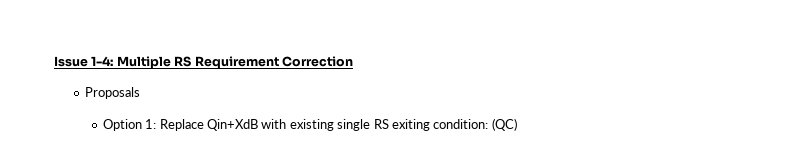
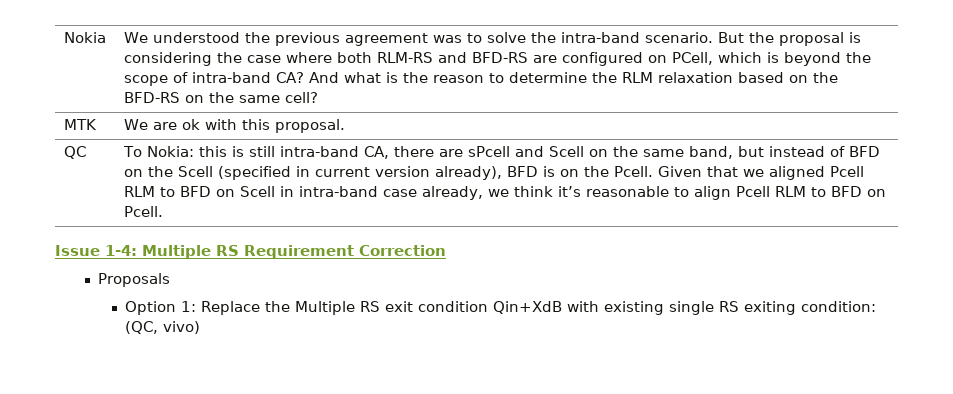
(54, 61) none -> [63,32,106,43] [123,32,861,46] [123,52,871,66] [123,72,838,86] [123,92,318,103] [63,119,97,130] [123,119,345,133] [63,146,86,159] [122,146,880,159] [123,166,864,180] [123,186,886,200] [123,206,163,217] Nokia | We understood the previous agreement was to solve the intra-band scenario. But the proposal is considering the case where both RLM-RS and BFD-RS are configured on PCell, which is beyond the scope of intra-band CA? And what is the reason to determine the RLM relaxation based on the BFD-RS on the same cell? // MTK | We are ok with this proposal. // QC | To Nokia: this is still intra-band CA, there are sPcell and Scell on the same band, but instead of BFD on the Scell (specified in current version already), BFD is on the Pcell. Given that we aligned Pcell RLM to BFD on Scell in intra-band case already, we think it’s reasonable to align Pcell RLM to BFD on Pcell. //
(204, 125) none -> [265,301,489,315] the Multiple RS exit condition
[491,118,517,131] (QC) -> [125,321,201,334] (QC, vivo)

